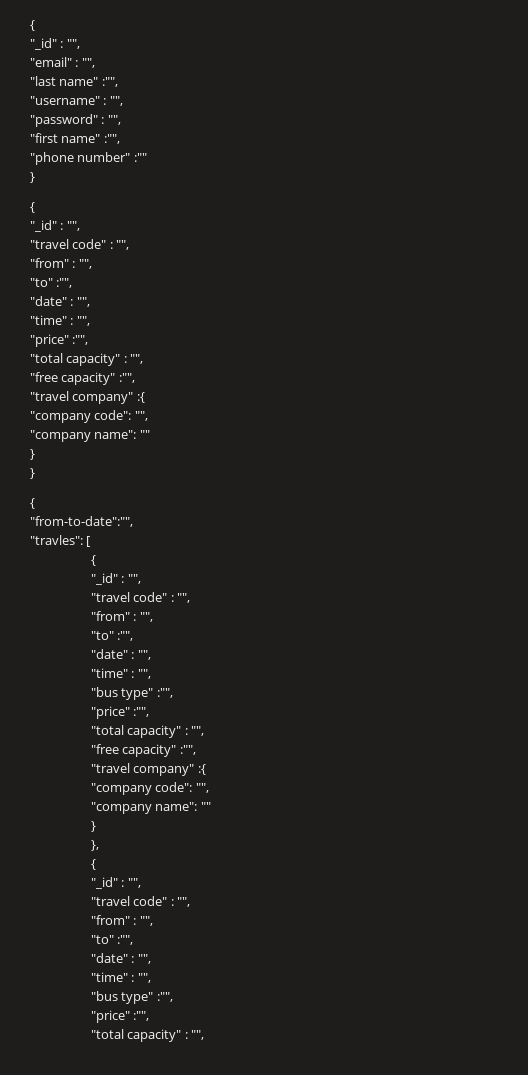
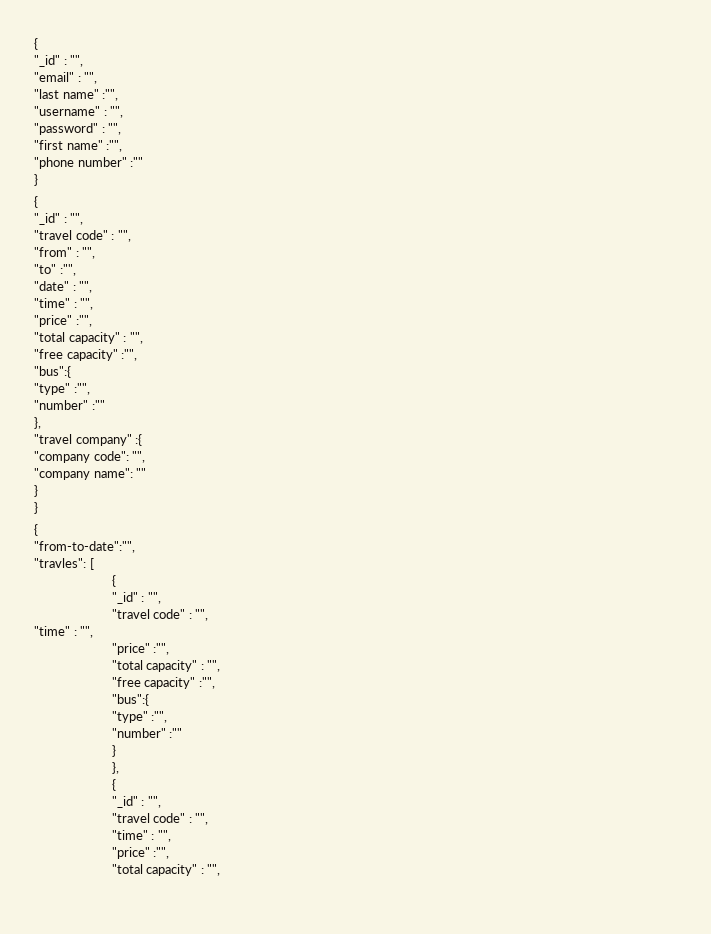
(135, 378) none -> [34,366,71,378] [34,383,90,395] [34,400,105,410] [34,417,41,429] // "bus":{ // "type" :"", // "number" :"" // },
[90,611,153,622] [90,631,134,641] [90,649,151,660] [90,668,151,679] [90,687,173,700] [90,706,150,719] [90,725,204,738] [90,744,196,757] [90,763,206,776] [90,782,209,795] [90,802,211,814] // "from" : "", // "to" :"", // "date" : "", // "time" : "", // "bus type" :"", // "price" :"", // "total capacity" : "", // "free capacity" :"", // "travel company" :{ // "company code": "", // "company name": "" -> [34,626,94,638] [111,643,170,655] [111,660,221,672] [111,677,215,689] [111,694,149,706] [111,711,168,723] [111,728,183,738] // "time" : "", // "price" :"", // "total capacity" : "", // "free capacity" :"", // "bus":{ // "type" :"", // "number" :""
[90,915,153,926] [90,935,134,945] [90,953,151,964] [90,972,151,983] [90,991,173,1004] // "from" : "", // "to" :"", // "date" : "", // "time" : "", // "bus type" :"", -> [111,830,171,842] // "time" : "",

